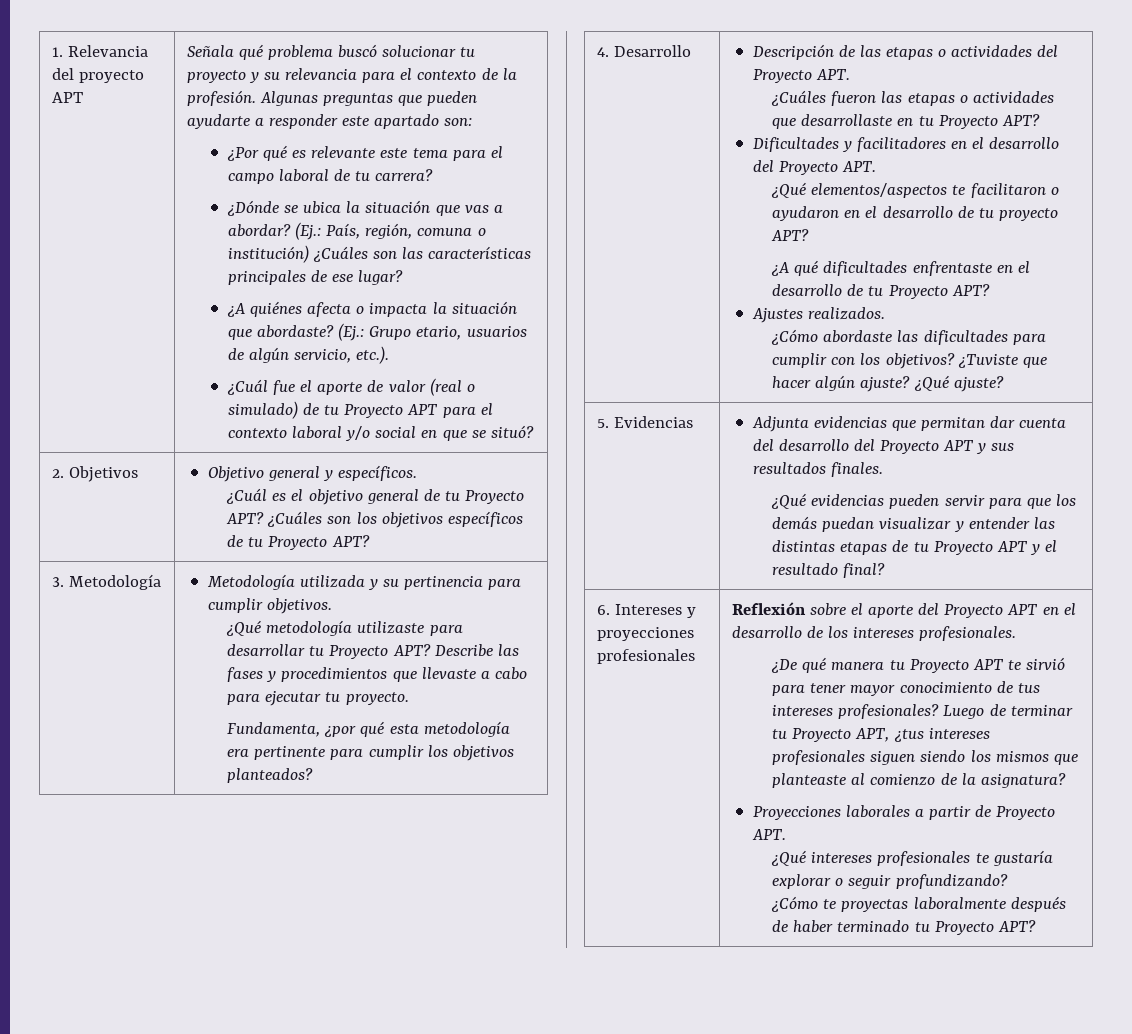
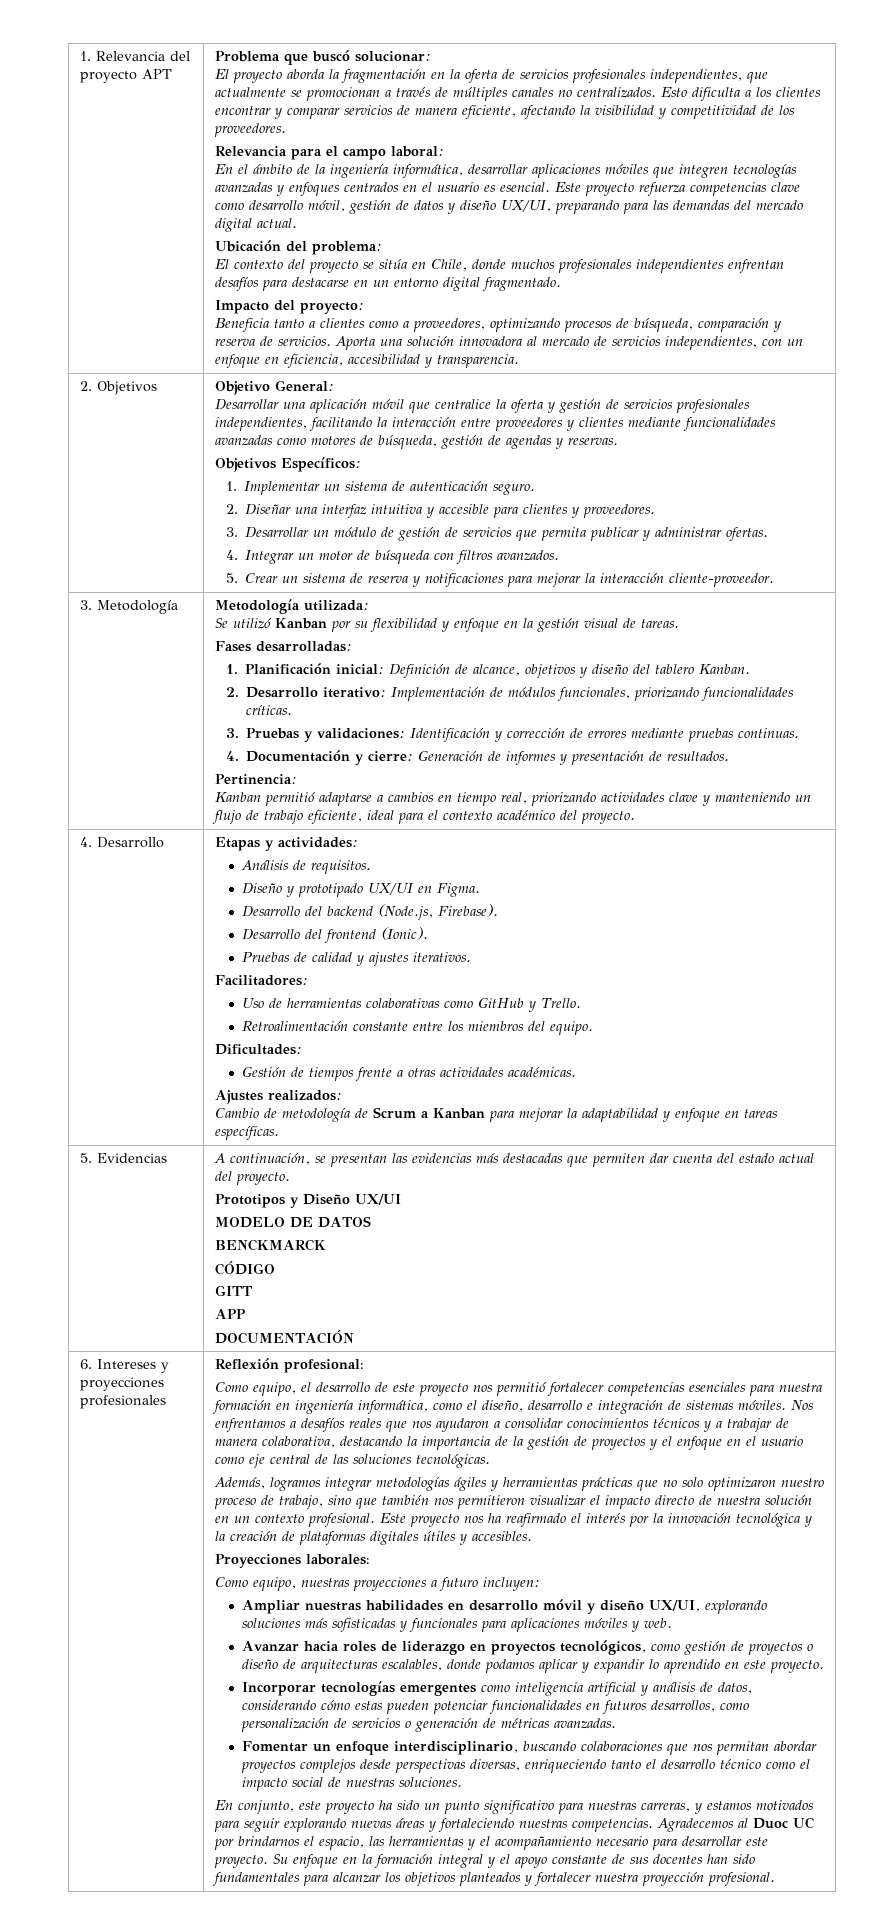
[186,44,476,60] [186,68,517,83] [186,90,478,106] [186,114,473,129] [226,145,503,161] [227,169,434,184] [226,200,503,216] [227,222,486,240] [227,245,532,263] [227,270,404,285] [226,301,517,317] [227,323,527,341] [227,346,390,364] [226,378,475,396] [227,401,493,419] [227,425,534,441] [51,466,138,482] [207,465,417,482] [226,488,525,505] [226,511,523,528] [227,535,370,550] [51,574,161,590] [206,574,522,590] [207,598,332,614] [226,620,463,636] [227,644,519,659] [227,667,528,682] [227,691,409,706] [227,721,510,737] [227,745,514,761] [227,768,314,783] [596,45,691,57] [752,44,1059,60] [752,69,850,83] [771,90,1054,106] [772,114,1040,129] [752,137,1060,152] [752,160,876,175] [771,182,1059,198] [772,206,1059,221] [771,229,810,241] [771,260,1030,276] [772,284,990,299] [751,307,885,323] [771,329,1046,345] [772,353,1047,369] [772,375,1004,392] [596,416,693,428] [751,416,1067,432] [752,439,1015,454] [752,462,883,477] [771,493,1077,509] [772,516,1055,532] [772,540,1058,555] [772,563,886,578] Señala qué problema buscó solucionar tu proyecto y su relevancia para el contexto de la profesión. Algunas preguntas que pueden ayudarte a responder este apartado son: // ¿Por qué es relevante este tema para el campo laboral de tu carrera? // ¿Dónde se ubica la situación que vas a abordar? (Ej.: País, región, comuna o institución) ¿Cuáles son las características principales de ese lugar? // ¿A quiénes afecta o impacta la situación que abordaste? (Ej.: Grupo etario, usuarios de algún servicio, etc.). // ¿Cuál fue el aporte de valor (real o simulado) de tu Proyecto APT para el contexto laboral y/o social en que se situó? // 2. Objetivos | Objetivo general y específicos. // ¿Cuál es el objetivo general de tu Proyecto APT? ¿Cuáles son los objetivos específicos de tu Proyecto APT? // 3. Metodología | Metodología utilizada y su pertinencia para cumplir objetivos. // ¿Qué metodología utilizaste para desarrollar tu Proyecto APT? Describe las fases y procedimientos que llevaste a cabo para ejecutar tu proyecto. // Fundamenta, ¿por qué esta metodología era pertinente para cumplir los objetivos planteados? // 4. Desarrollo | Descripción de las etapas o actividades del Proyecto APT. // ¿Cuáles fueron las etapas o actividades que desarrollaste en tu Proyecto APT? // Dificultades y facilitadores en el desarrollo del Proyecto APT. // ¿Qué elementos/aspectos te facilitaron o ayudaron en el desarrollo de tu proyecto APT? // ¿A qué dificultades enfrentaste en el desarrollo de tu Proyecto APT? // Ajustes realizados. // ¿Cómo abordaste las dificultades para cumplir con los objetivos? ¿Tuviste que hacer algún ajuste? ¿Qué ajuste? // 5. Evidencias | Adjunta evidencias que permitan dar cuenta del desarrollo del Proyecto APT y sus resultados finales. // ¿Qué evidencias pueden servir para que los demás puedan visualizar y entender las distintas etapas de tu Proyecto APT y el resultado final? -> [214,50,431,65] [214,69,768,83] [214,87,821,101] [214,105,795,119] [213,123,286,137] [214,146,444,160] [214,164,797,178] [214,182,800,196] [214,200,803,214] [214,218,297,232] [214,240,382,255] [214,259,784,273] [214,277,561,291] [214,300,364,314] [214,318,781,332] [214,336,803,350] [214,354,519,368] [79,381,157,395] [214,380,334,395] [214,399,750,413] [214,417,776,431] [214,435,618,449] [214,457,361,472] [225,481,536,495] [225,504,656,518] [225,527,769,541] [225,550,560,564] [225,573,775,587] [79,600,178,614] [214,599,369,614] [214,618,679,632] [214,641,352,652] [225,663,751,678] [225,687,795,701] [246,705,293,715] [225,728,800,742] [225,750,730,765] [214,774,297,785] [214,792,811,806] [211,810,635,824] [79,837,164,848] [214,837,358,851] [240,860,371,874] [241,883,480,897] [241,904,498,920] [241,927,428,943] [241,952,471,966] [214,975,308,986] [241,998,581,1012] [241,1021,593,1035] [214,1044,302,1055] [241,1067,576,1081] [214,1090,342,1104] [214,1107,778,1122] [214,1126,279,1140] [79,1153,167,1163] [213,1153,814,1167] [214,1171,290,1185] [214,1194,401,1208] [214,1216,371,1228] [214,1239,326,1251] [214,1261,275,1275] [214,1285,253,1296] [214,1309,245,1319] [214,1330,354,1344] Problema que buscó solucionar: // El proyecto aborda la fragmentación en la oferta de servicios profesionales independientes, que actualmente se promocionan a través de múltiples canales no centralizados. Esto dificulta a los clientes encontrar y comparar servicios de manera eficiente, afectando la visibilidad y competitividad de los proveedores. // Relevancia para el campo laboral: // En el ámbito de la ingeniería informática, desarrollar aplicaciones móviles que integren tecnologías avanzadas y enfoques centrados en el usuario es esencial. Este proyecto refuerza competencias clave como desarrollo móvil, gestión de datos y diseño UX/UI, preparando para las demandas del mercado digital actual. // Ubicación del problema: // El contexto del proyecto se sitúa en Chile, donde muchos profesionales independientes enfrentan desafíos para destacarse en un entorno digital fragmentado. // Impacto del proyecto: // Beneficia tanto a clientes como a proveedores, optimizando procesos de búsqueda, comparación y reserva de servicios. Aporta una solución innovadora al mercado de servicios independientes, con un enfoque en eficiencia, accesibilidad y transparencia. // 2. Objetivos | Objetivo General: // Desarrollar una aplicación móvil que centralice la oferta y gestión de servicios profesionales independientes, facilitando la interacción entre proveedores y clientes mediante funcionalidades avanzadas como motores de búsqueda, gestión de agendas y reservas. // Objetivos Específicos: // 1. Implementar un sistema de autenticación seguro. // 2. Diseñar una interfaz intuitiva y accesible para clientes y proveedores. // 3. Desarrollar un módulo de gestión de servicios que permita publicar y administrar ofertas. // 4. Integrar un motor de búsqueda con filtros avanzados. // 5. Crear un sistema de reserva y notificaciones para mejorar la interacción cliente-proveedor. // 3. Metodología | Metodología utilizada: // Se utilizó Kanban por su flexibilidad y enfoque en la gestión visual de tareas. // Fases desarrolladas: // 1. Planificación inicial: Definición de alcance, objetivos y diseño del tablero Kanban. // 2. Desarrollo iterativo: Implementación de módulos funcionales, priorizando funcionalidades críticas. // 3. Pruebas y validaciones: Identificación y corrección de errores mediante pruebas continuas. // 4. Documentación y cierre: Generación de informes y presentación de resultados. // Pertinencia: // Kanban permitió adaptarse a cambios en tiempo real, priorizando actividades clave y manteniendo un flujo de trabajo eficiente, ideal para el contexto académico del proyecto. // 4. Desarrollo | Etapas y actividades: // Análisis de requisitos. // Diseño y prototipado UX/UI en Figma. // Desarrollo del backend (Node.js, Firebase). // Desarrollo del frontend (Ionic). // Pruebas de calidad y ajustes iterativos. // Facilitadores: // Uso de herramientas colaborativas como GitHub y Trello. // Retroalimentación constante entre los miembros del equipo. // Dificultades: // Gestión de tiempos frente a otras actividades académicas. // Ajustes realizados: // Cambio de metodología de Scrum a Kanban para mejorar la adaptabilidad y enfoque en tareas específicas. // 5. Evidencias | A continuación, se presentan las evidencias más destacadas que permiten dar cuenta del estado actual del proyecto. // Prototipos y Diseño UX/UI // MODELO DE DATOS // BENCKMARCK // CÓDIGO // GITT // APP // DOCUMENTACIÓN
[809,603,1076,618] [731,626,1017,641] [771,657,1066,673] [772,681,1040,696] [772,704,1073,719] [772,728,990,742] [772,750,1078,765] [772,773,1066,788] [752,805,1056,820] [751,829,786,840] [771,850,1053,866] [772,874,1008,889] [771,896,1066,912] [772,920,1036,935] sobre el aporte del Proyecto APT en el desarrollo de los intereses profesionales. // ¿De qué manera tu Proyecto APT te sirvió para tener mayor conocimiento de tus intereses profesionales? Luego de terminar tu Proyecto APT, ¿tus intereses profesionales siguen siendo los mismos que planteaste al comienzo de la asignatura? // Proyecciones laborales a partir de Proyecto APT. // ¿Qué intereses profesionales te gustaría explorar o seguir profundizando? // ¿Cómo te proyectas laboralmente después de haber terminado tu Proyecto APT? -> [283,1359,364,1373] [214,1382,822,1396] [211,1400,814,1414] [214,1418,789,1432] [214,1436,803,1450] [214,1454,490,1468] [213,1477,824,1491] [213,1495,812,1509] [214,1513,812,1527] [214,1531,532,1545] [214,1554,370,1568] [214,1577,540,1591] [241,1599,767,1614] [241,1618,672,1632] [241,1640,813,1655] [241,1659,824,1673] [241,1681,752,1696] [241,1700,749,1714] [240,1718,616,1732] [241,1741,817,1755] [240,1759,810,1773] [241,1777,462,1791] [214,1800,814,1814] [213,1817,814,1832] [213,1836,768,1850] [213,1854,755,1868] [211,1872,775,1886] profesional: // Como equipo, el desarrollo de este proyecto nos permitió fortalecer competencias esenciales para nuestra formación en ingeniería informática, como el diseño, desarrollo e integración de sistemas móviles. Nos enfrentamos a desafíos reales que nos ayudaron a consolidar conocimientos técnicos y a trabajar de manera colaborativa, destacando la importancia de la gestión de proyectos y el enfoque en el usuario como eje central de las soluciones tecnológicas. // Además, logramos integrar metodologías ágiles y herramientas prácticas que no solo optimizaron nuestro proceso de trabajo, sino que también nos permitieron visualizar el impacto directo de nuestra solución en un contexto profesional. Este proyecto nos ha reafirmado el interés por la innovación tecnológica y la creación de plataformas digitales útiles y accesibles. // Proyecciones laborales: // Como equipo, nuestras proyecciones a futuro incluyen: // Ampliar nuestras habilidades en desarrollo móvil y diseño UX/UI, explorando soluciones más sofisticadas y funcionales para aplicaciones móviles y web. // Avanzar hacia roles de liderazgo en proyectos tecnológicos, como gestión de proyectos o diseño de arquitecturas escalables, donde podamos aplicar y expandir lo aprendido en este proyecto. // Incorporar tecnologías emergentes como inteligencia artificial y análisis de datos, considerando cómo estas pueden potenciar funcionalidades en futuros desarrollos, como personalización de servicios o generación de métricas avanzadas. // Fomentar un enfoque interdisciplinario, buscando colaboraciones que nos permitan abordar proyectos complejos desde perspectivas diversas, enriqueciendo tanto el desarrollo técnico como el impacto social de nuestras soluciones. // En conjunto, este proyecto ha sido un punto significativo para nuestras carreras, y estamos motivados para seguir explorando nuevas áreas y fortaleciendo nuestras competencias. Agradecemos al Duoc UC por brindarnos el espacio, las herramientas y el acompañamiento necesario para desarrollar este proyecto. Su enfoque en la formación integral y el apoyo constante de sus docentes han sido fundamentales para alcanzar los objetivos planteados y fortalecer nuestra proyección profesional.

